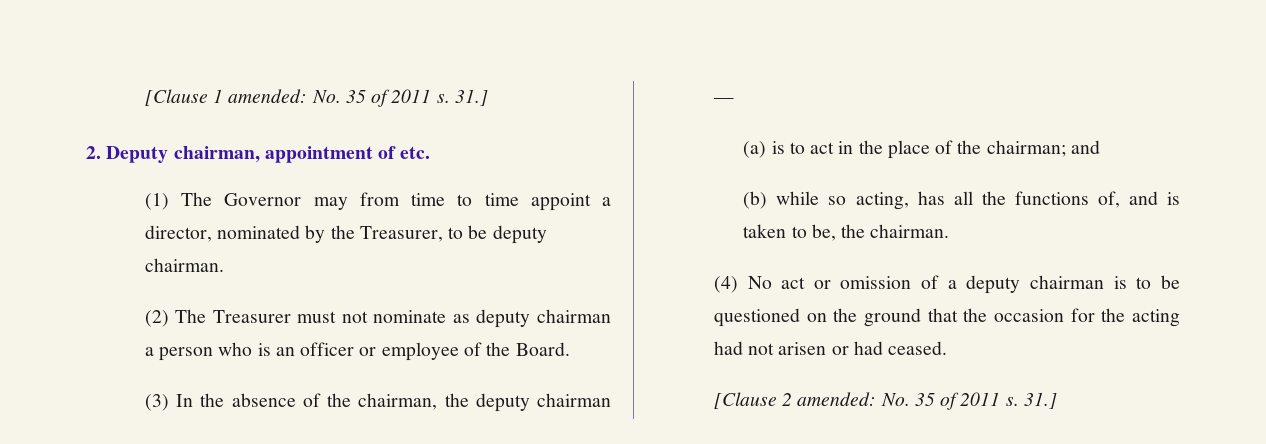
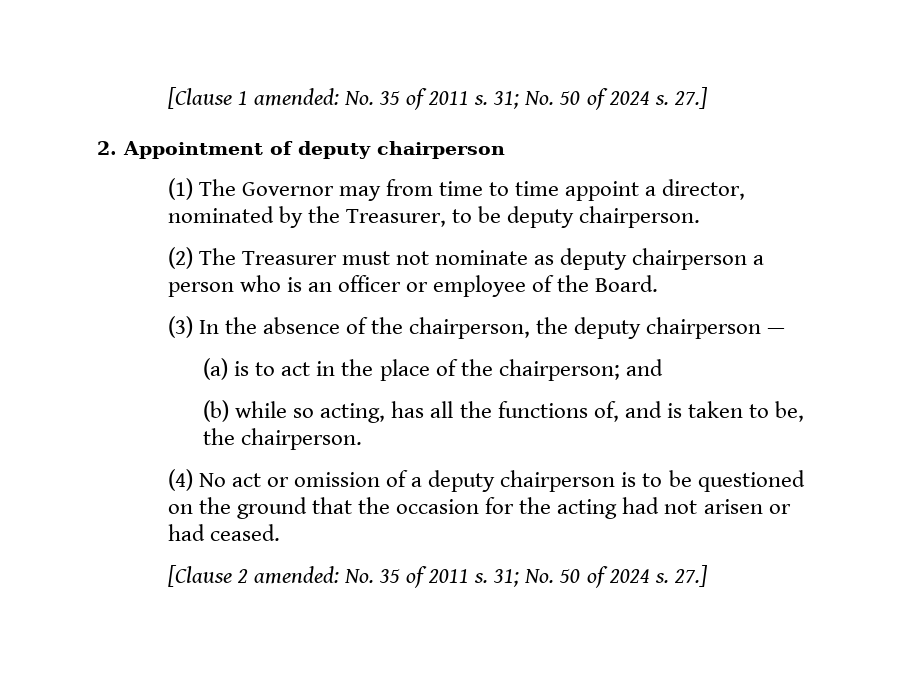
[455,89,489,106] [86,146,431,163] 31.] // 2. Deputy chairman, appointment of etc. -> [493,87,708,110] [97,141,505,159] 31; No. 50 of 2024 s. 27.] // 2. Appointment of deputy chairperson
[144,258,224,272] chairman. -> [579,206,701,228] chairperson.
[537,309,612,323] chairman -> [632,248,748,270] chairperson
[358,393,438,410] chairman, -> [409,317,531,339] chairperson,
[537,393,611,407] chairman -> [646,317,762,339] chairperson
[986,140,1066,157] chairman; -> [498,359,620,381] chairperson;
[870,224,950,238] chairman. -> [241,428,363,450] chairperson.
[1030,275,1105,289] chairman -> [500,470,616,492] chairperson
[1024,392,1058,409] 31.] -> [493,565,708,588] 31; No. 50 of 2024 s. 27.]

